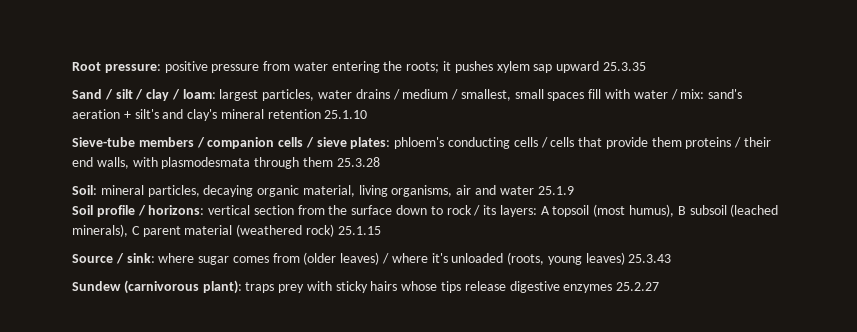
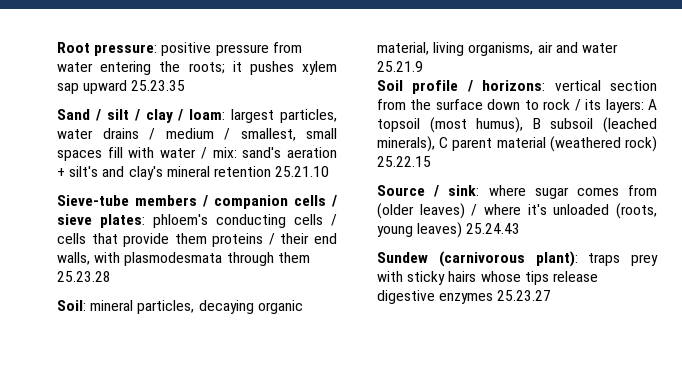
[602,62,646,71] 25.3.35 -> [131,80,186,91] 25.23.35
[324,110,368,119] 25.1.10 -> [275,166,330,177] 25.21.10
[336,157,380,167] 25.3.28 -> [57,271,111,282] 25.23.28
[537,186,574,195] 25.1.9 -> [377,61,423,72] 25.21.9
[337,226,381,235] 25.1.15 -> [377,156,431,167] 25.22.15
[628,254,672,263] 25.3.43 -> [466,223,521,234] 25.24.43
[616,282,660,291] 25.2.27 -> [497,290,552,301] 25.23.27

